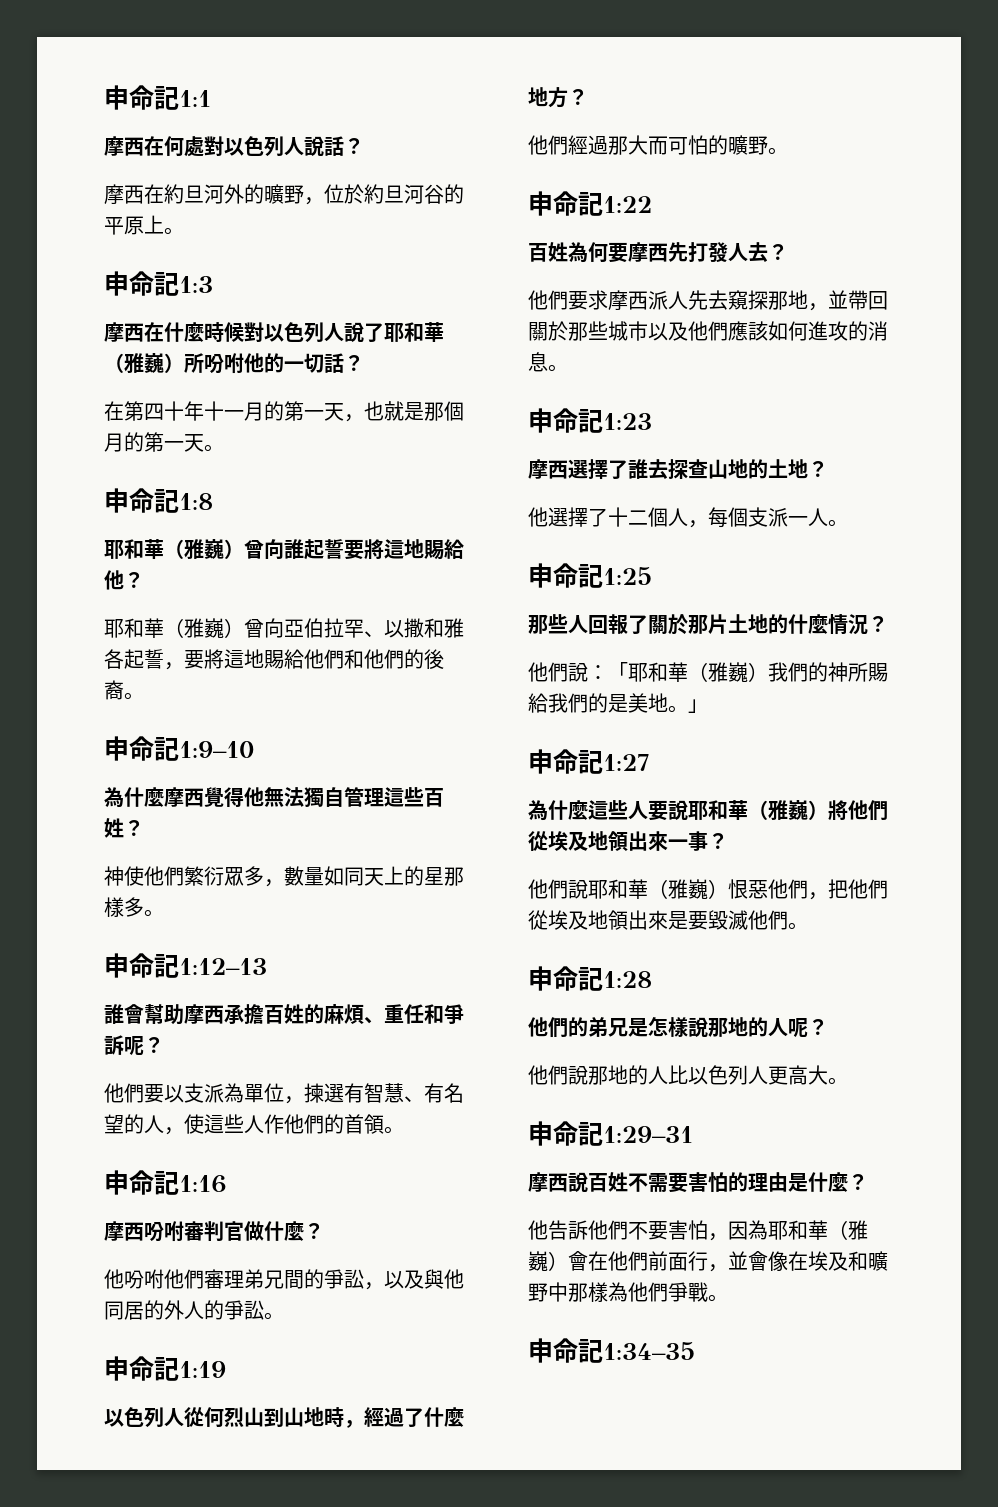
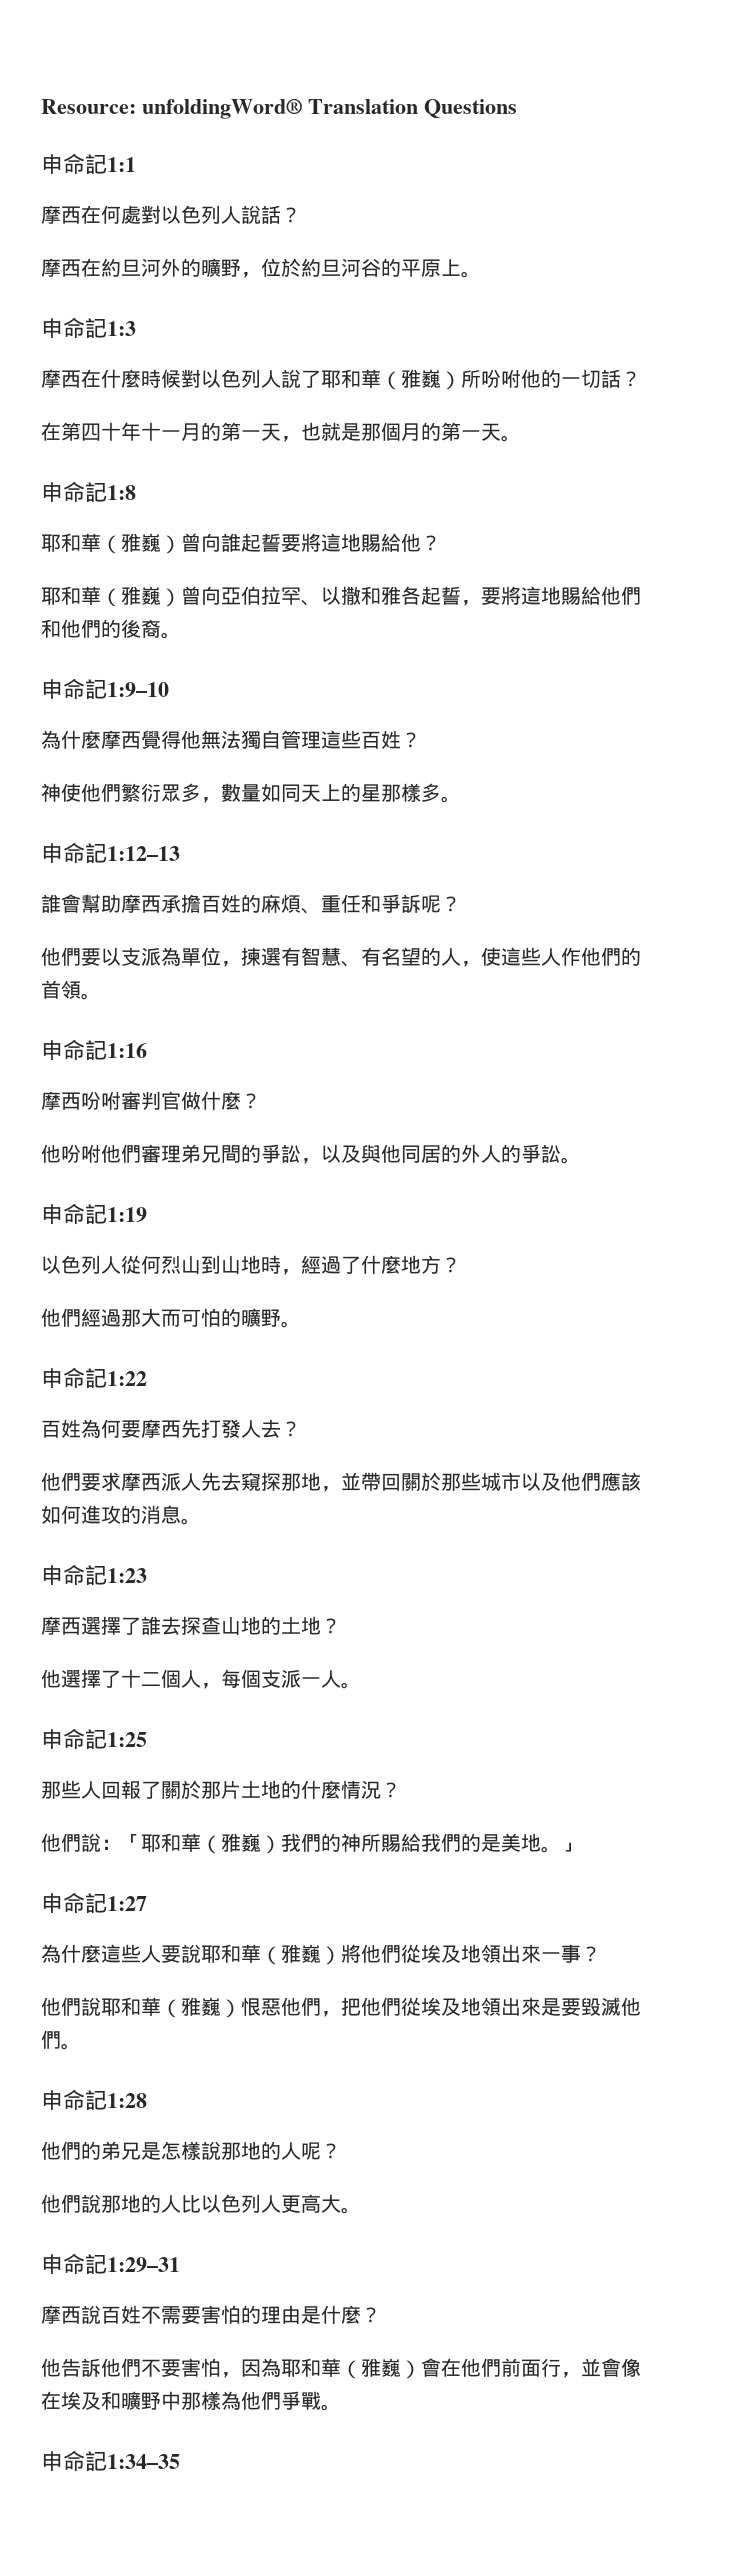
(104, 97) none -> [41,99,517,119] Resource: unfoldingWord® Translation Questions //

